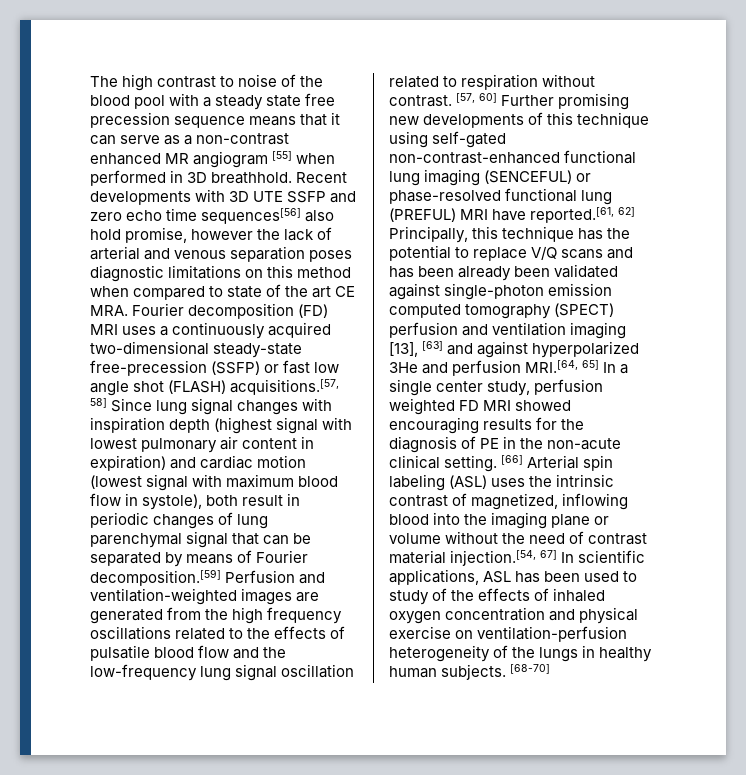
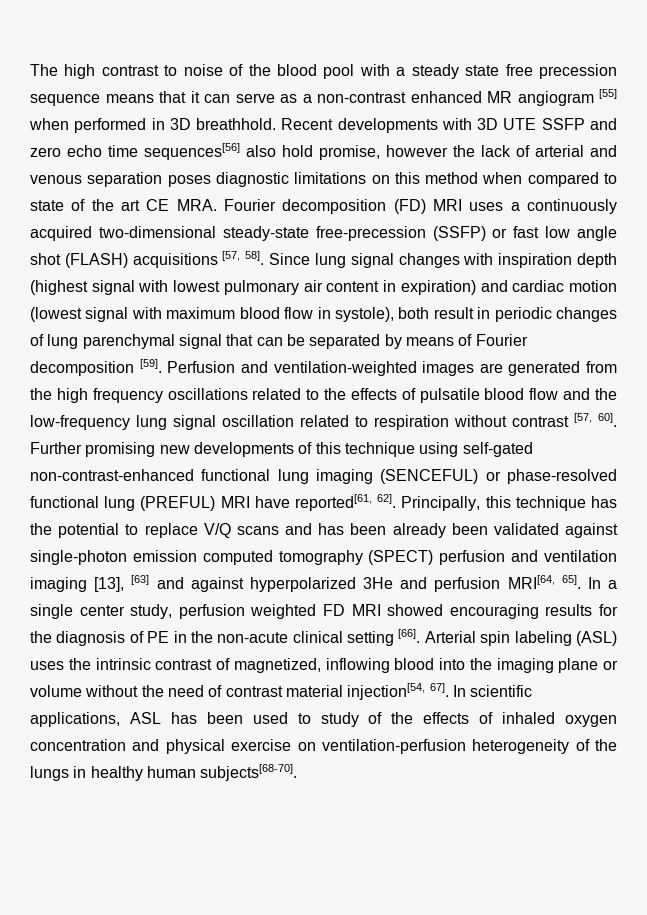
[230,379,340,395] [90,398,107,408] acquisitions.[57, 58] -> [132,251,265,268] acquisitions [57, 58].
[90,569,221,586] decomposition.[59] -> [30,359,162,376] decomposition [59].
[389,93,498,107] contrast. [57, 60] -> [512,413,617,427] contrast [57, 60].
[530,207,636,223] reported.[61, 62] -> [295,494,397,511] reported[61, 62].
[525,360,600,373] MRI.[64, 65] -> [507,575,581,589] MRI[64, 65].
[444,455,524,472] setting. [66] -> [347,629,421,646] setting [66].
[450,550,558,566] injection.[54, 67] -> [347,683,449,700] injection[54, 67].
[441,664,551,680] subjects. [68-70] -> [200,764,298,781] subjects[68-70].

